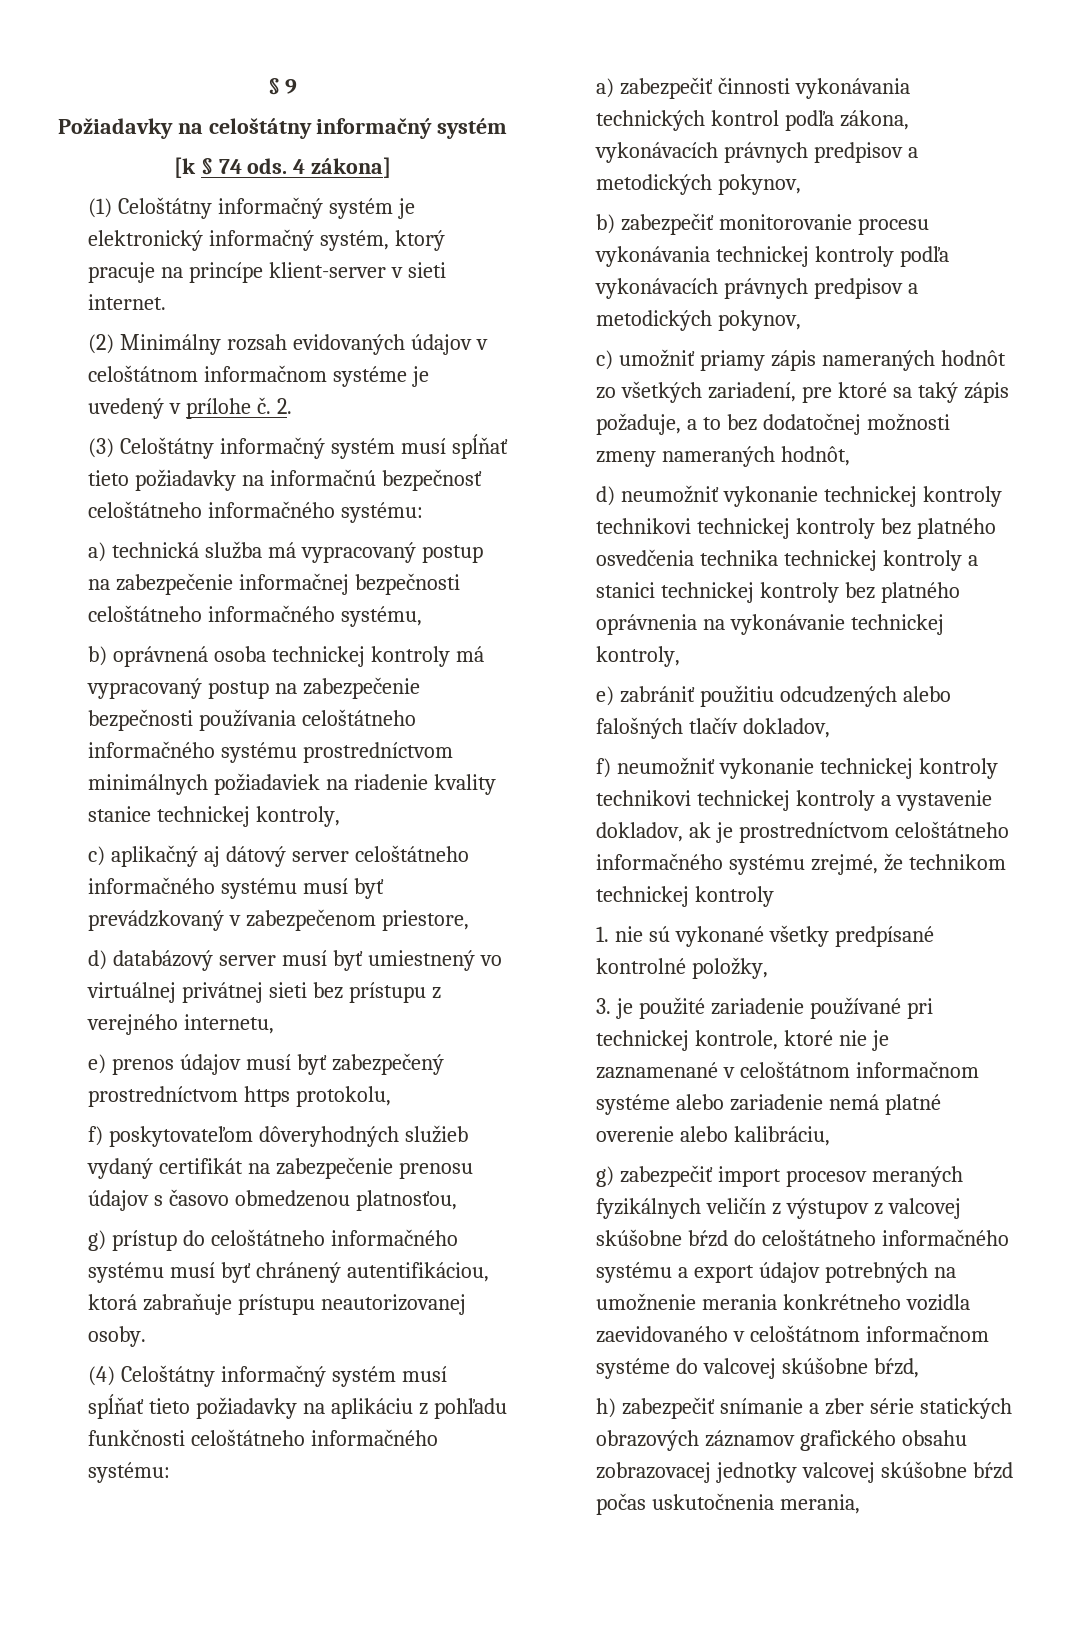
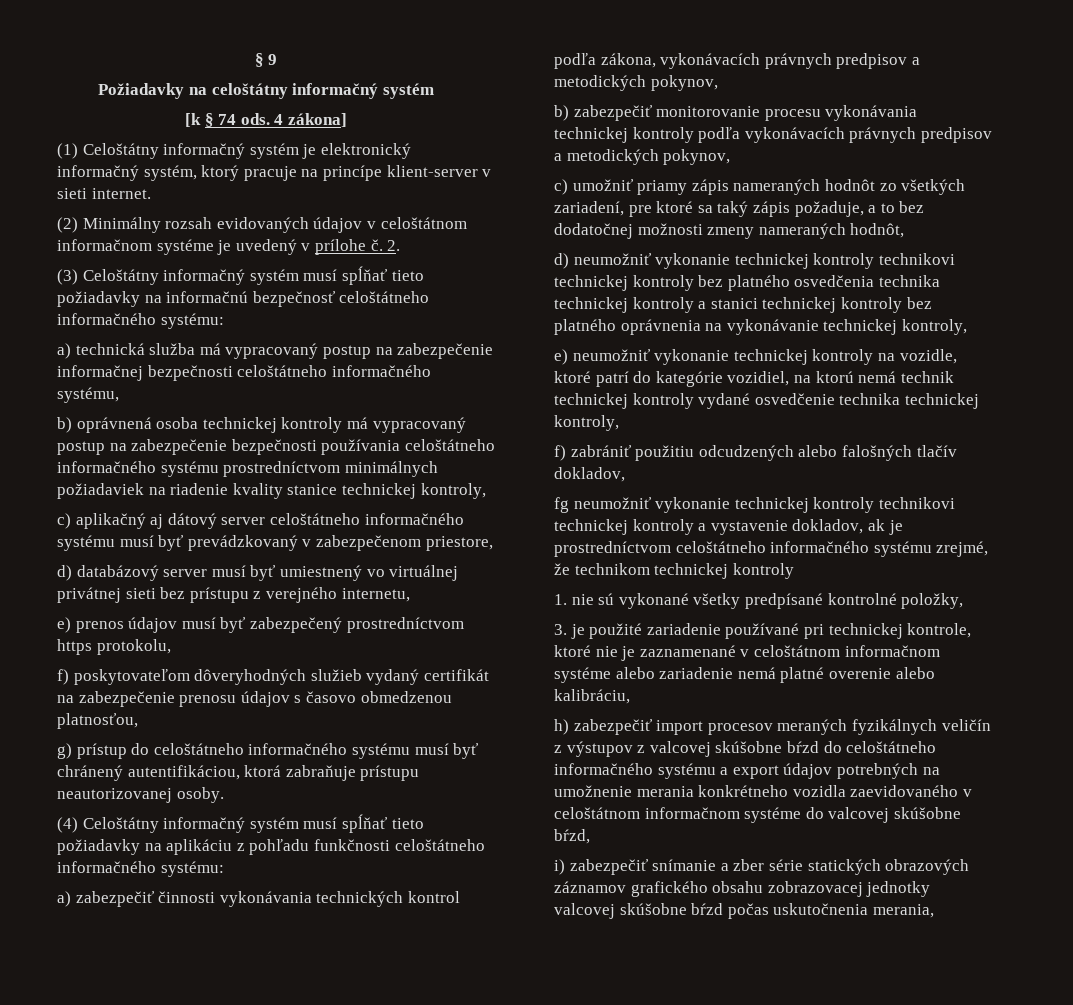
(615, 696) none -> [572,349,957,365] [554,371,954,387] [554,393,980,409] [554,415,620,431] [554,445,567,461] neumožniť vykonanie technickej kontroly na vozidle, ktoré patrí do kategórie vozidiel, na ktorú nemá technik technickej kontroly vydané osvedčenie technika technickej kontroly, // f)
[596,758,612,778] f) -> [554,497,570,513] fg
[596,1166,615,1187] g) -> [554,719,570,735] h)
[596,1398,617,1418] h) -> [554,859,566,875] i)

